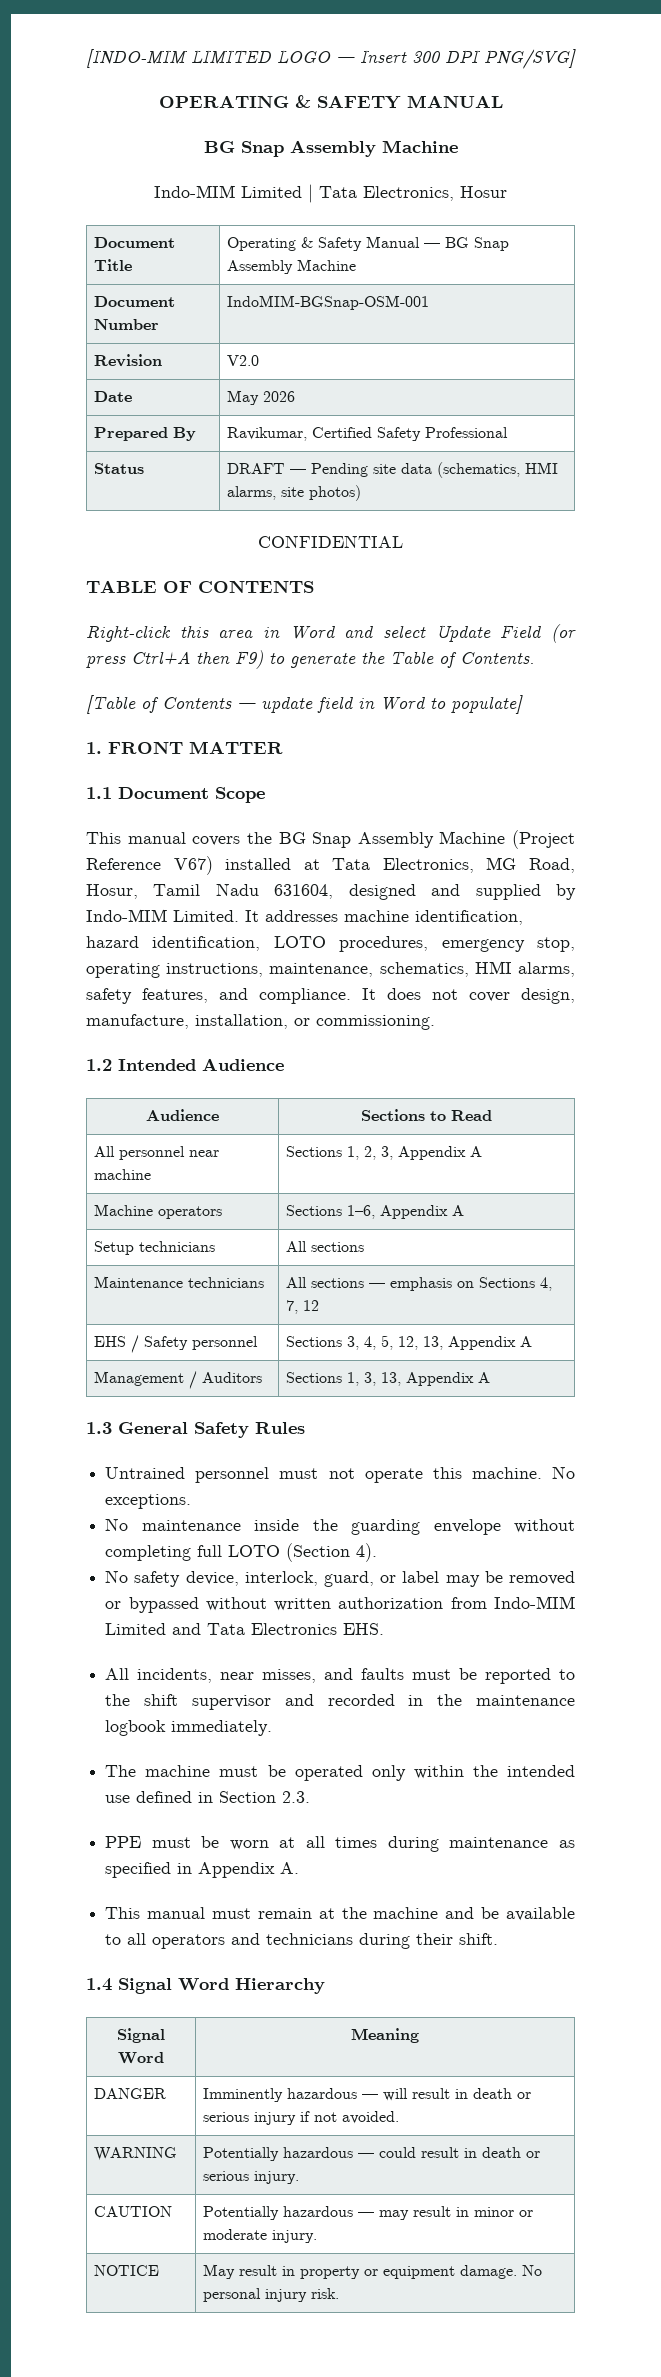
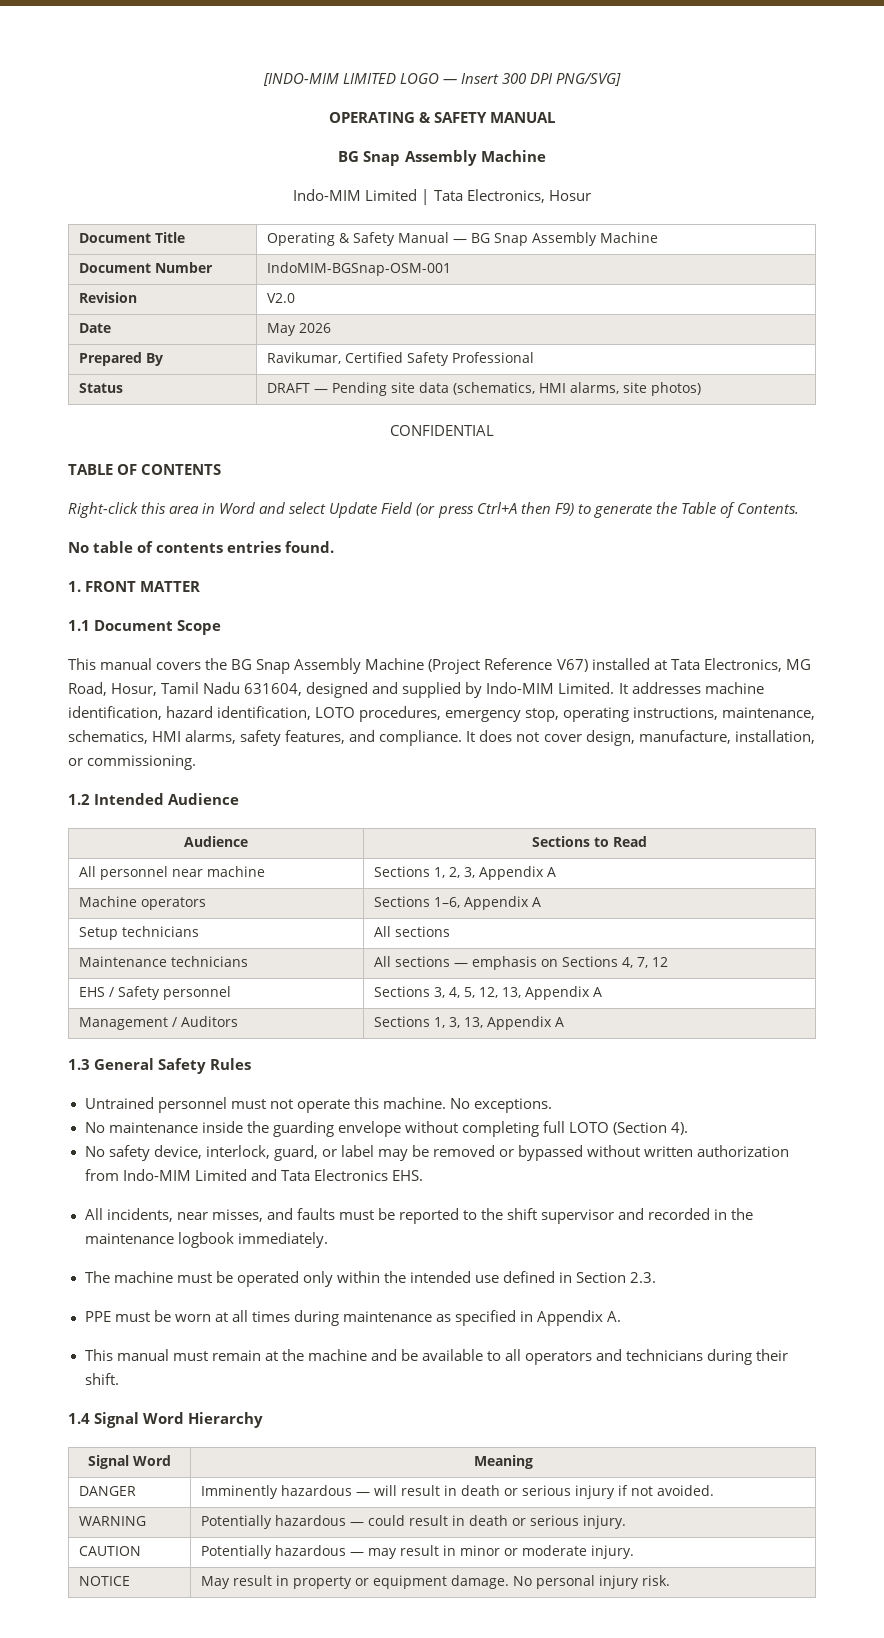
[86,695,523,714] [Table of Contents — update field in Word to populate] -> [68,541,335,553] No table of contents entries found.

